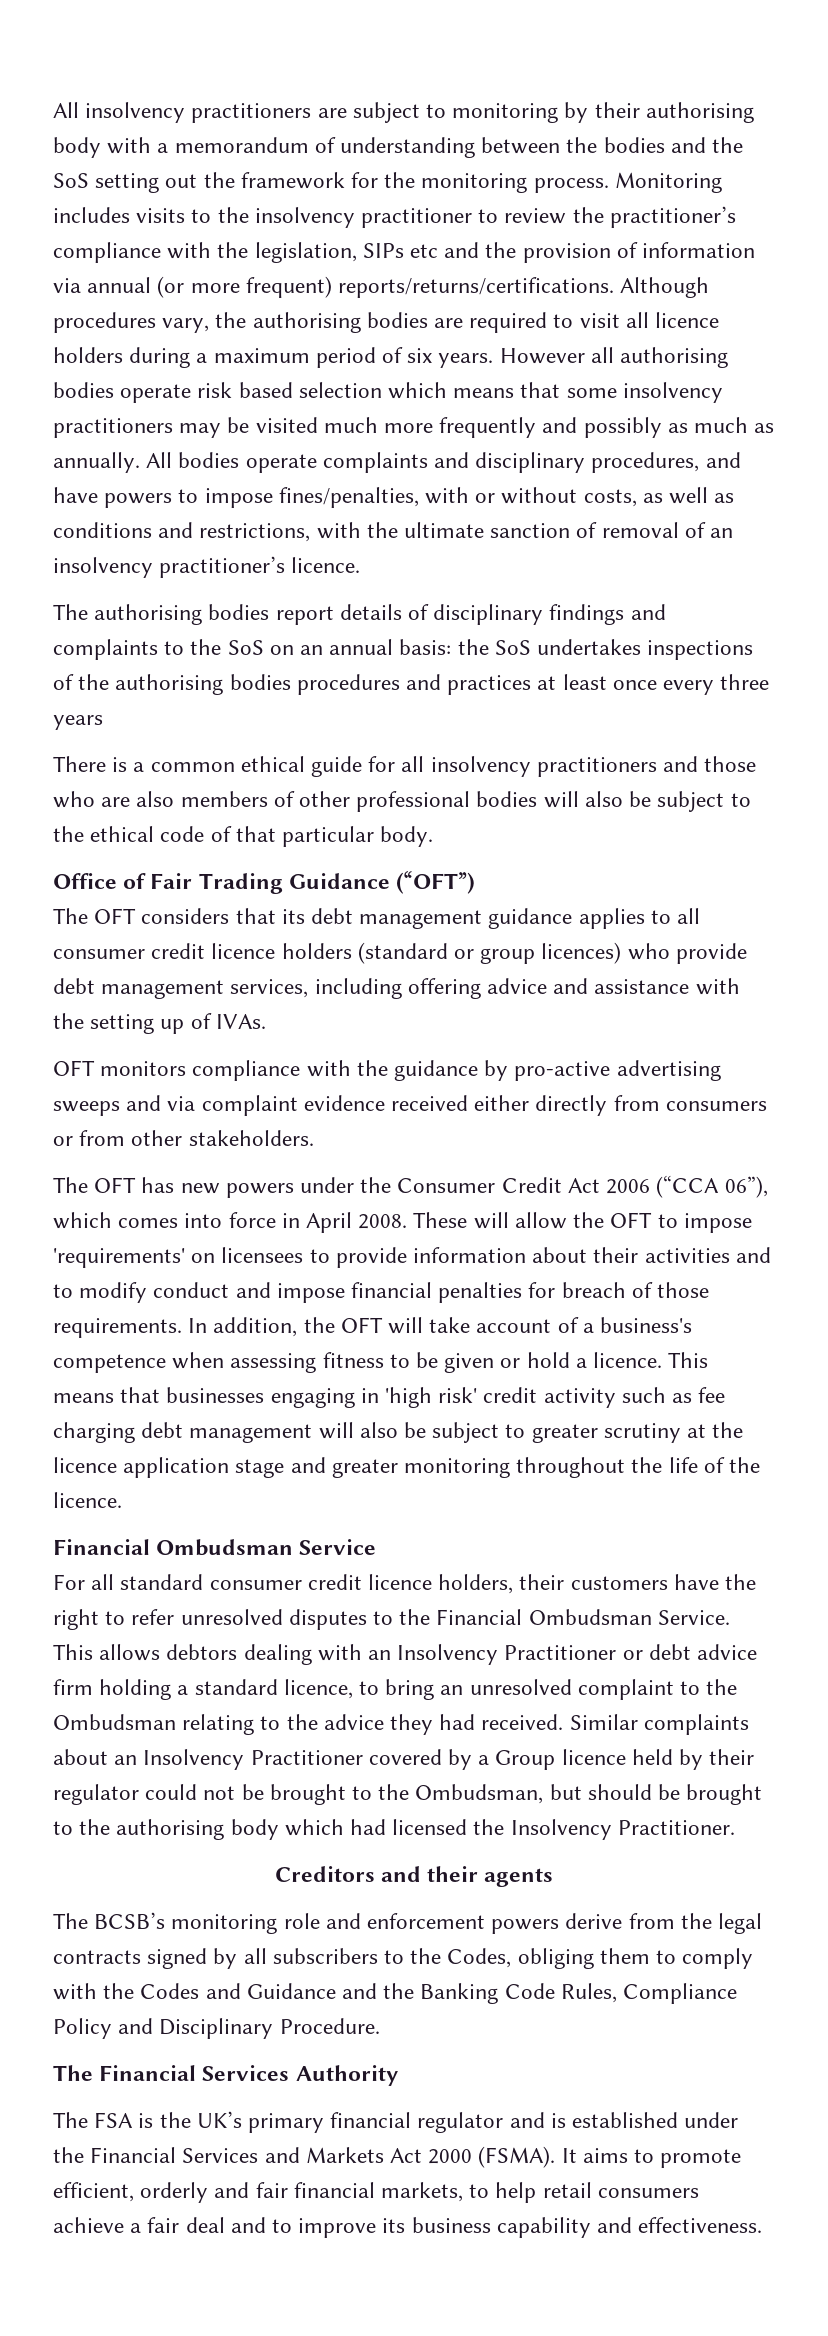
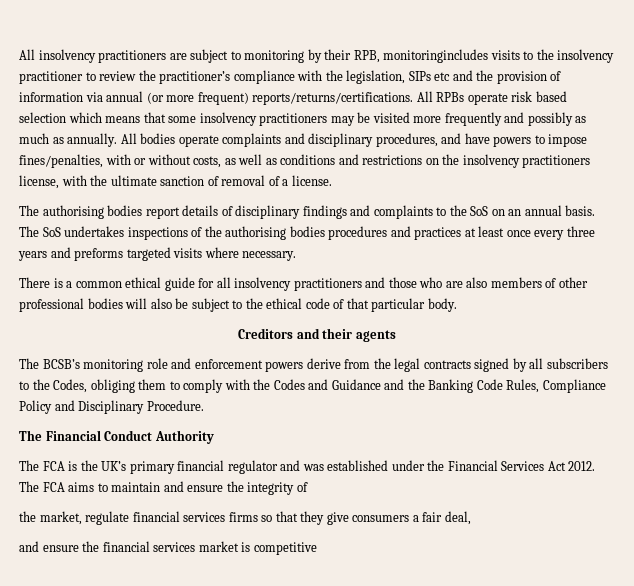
[645,102,754,123] [53,137,744,158] [53,172,722,193] [53,207,130,223] authorising body with a memorandum of understanding between the bodies and the SoS setting out the framework for the monitoring process. Monitoring includes -> [353,49,489,63] RPB, monitoringincludes
[620,277,710,298] [53,312,720,333] [53,347,729,368] [53,382,114,398] Although procedures vary, the authorising bodies are required to visit all licence holders during a maximum period of six years. However all authorising bodies -> [416,91,465,102] All RPBs
[323,417,378,433] much -> (410, 117) none
[199,523,311,542] restrictions, -> [362,154,591,168] [19,175,59,189] restrictions on the insolvency practitioners license,
[710,528,734,538] [53,556,361,578] an insolvency practitioner’s licence. -> [282,175,332,186] a license.
[399,639,489,655] basis: the -> [565,205,596,216] [19,226,39,237] basis. The
(103, 722) none -> [50,247,297,261] and preforms targeted visits where necessary.
[53,871,476,894] [53,908,701,929] [53,942,747,964] [53,978,740,999] [53,1013,266,1034] [53,1060,721,1081] [53,1095,767,1116] [53,1130,314,1146] [53,1175,768,1198] [53,1212,752,1233] [53,1247,771,1268] [53,1282,710,1303] [53,1317,693,1338] [53,1352,709,1373] [53,1387,726,1408] [53,1422,744,1443] [53,1457,761,1478] [53,1492,122,1508] [53,1539,377,1556] [53,1574,757,1594] [53,1609,730,1630] [53,1644,758,1665] [53,1679,738,1700] [53,1714,749,1735] [53,1749,755,1770] [53,1784,763,1805] [53,1819,735,1840] // Office of Fair Trading Guidance (“OFT”) // The OFT considers that its debt management guidance applies to all consumer credit licence holders (standard or group licences) who provide debt management services, including offering advice and assistance with the setting up of IVAs. // OFT monitors compliance with the guidance by pro-active advertising sweeps and via complaint evidence received either directly from consumers or from other stakeholders. // The OFT has new powers under the Consumer Credit Act 2006 (“CCA 06”), which comes into force in April 2008. These will allow the OFT to impose 'requirements' on licensees to provide information about their activities and to modify conduct and impose financial penalties for breach of those requirements. In addition, the OFT will take account of a business's competence when assessing fitness to be given or hold a licence. This means that businesses engaging in 'high risk' credit activity such as fee charging debt management will also be subject to greater scrutiny at the licence application stage and greater monitoring throughout the life of the licence. // Financial Ombudsman Service // For all standard consumer credit licence holders, their customers have the right to refer unresolved disputes to the Financial Ombudsman Service. This allows debtors dealing with an Insolvency Practitioner or debt advice firm holding a standard licence, to bring an unresolved complaint to the Ombudsman relating to the advice they had received. Similar complaints about an Insolvency Practitioner covered by a Group licence held by their regulator could not be brought to the Ombudsman, but should be brought to the authorising body which had licensed the Insolvency Practitioner. -> (457, 305) none
[202,2065,290,2081] Services -> [104,430,153,441] Conduct
[94,2112,134,2128] FSA -> [42,461,65,471] FCA
[550,2113,566,2128] is -> [302,464,324,471] was
[264,2146,742,2168] [53,2182,699,2203] [53,2217,763,2238] and Markets Act 2000 (FSMA). It aims to promote efficient, orderly and fair financial markets, to help retail consumers achieve a fair deal and to improve its business capability and effectiveness. -> [547,461,596,471] [19,481,308,495] [19,511,471,525] [19,541,317,555] Act 2012. The FCA aims to maintain and ensure the integrity of // the market, regulate financial services firms so that they give consumers a fair deal, // and ensure the financial services market is competitive

